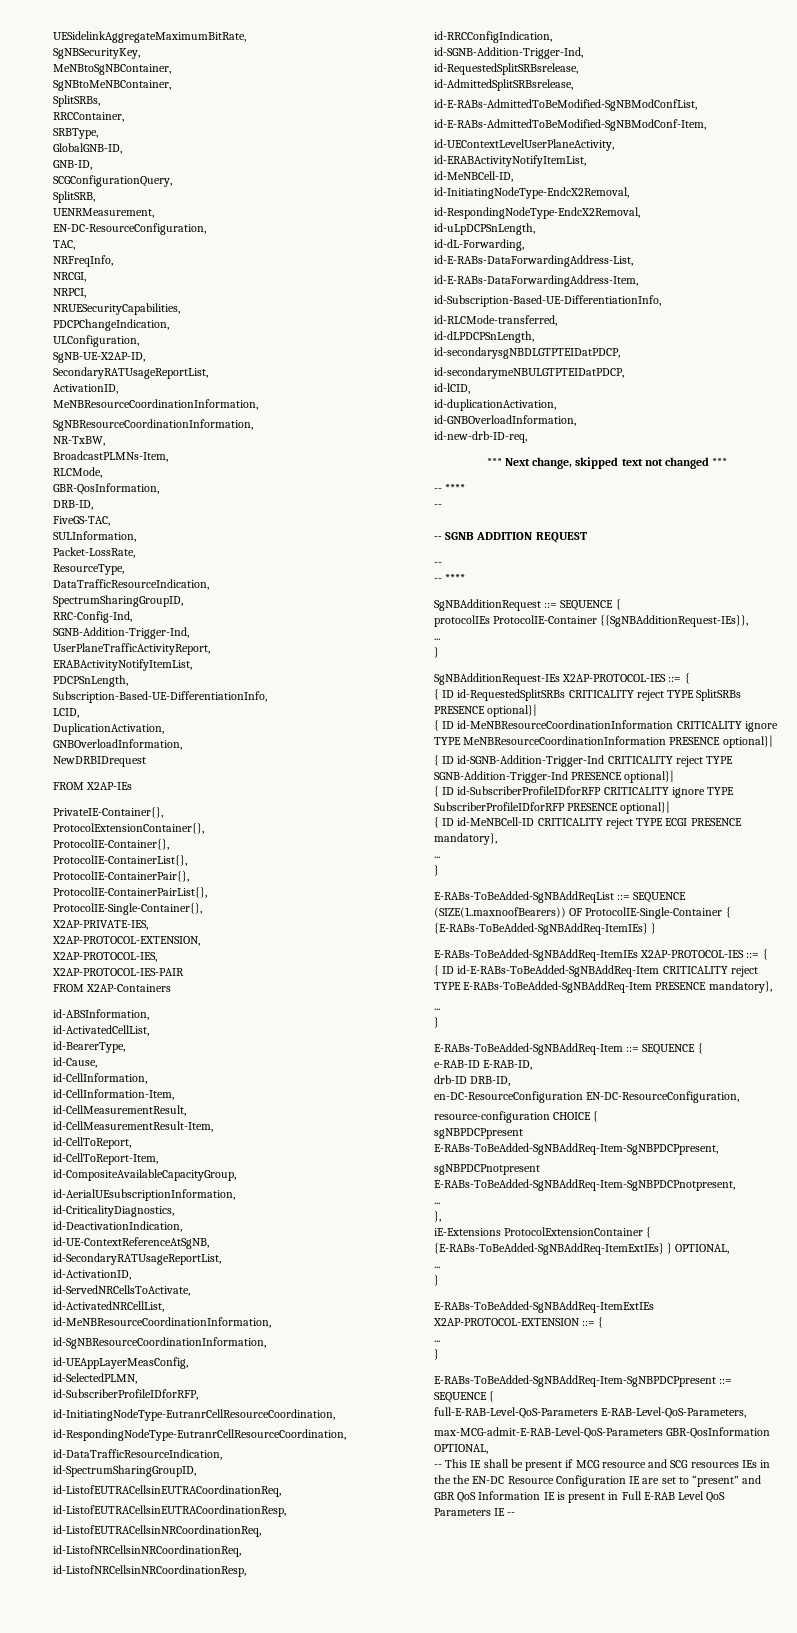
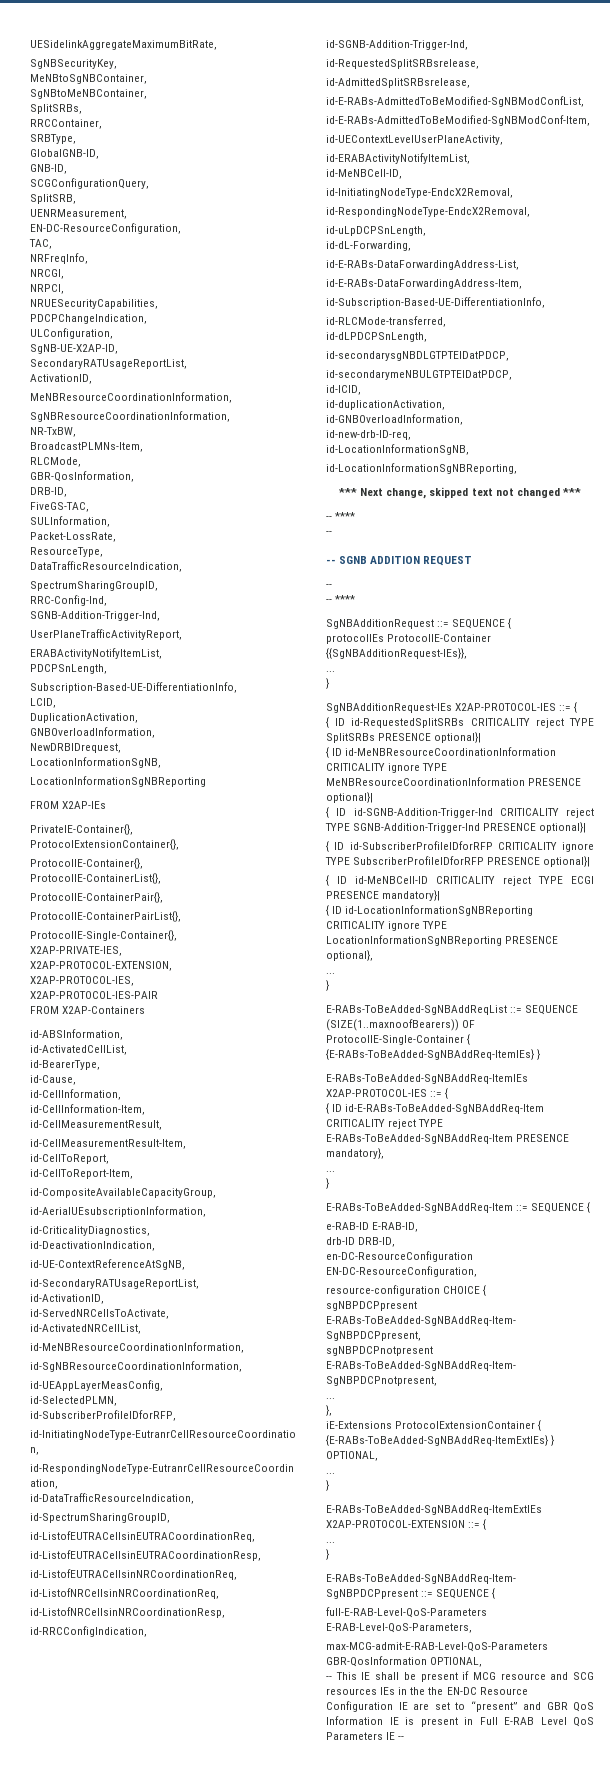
[53,756,146,767] NewDRBIDrequest -> [30,743,121,753] [30,757,161,768] [30,776,206,787] NewDRBIDrequest, // LocationInformationSgNB, // LocationInformationSgNBReporting
(527, 437) none -> [326,444,469,455] [326,463,517,474] // id-LocationInformationSgNB, // id-LocationInformationSgNBReporting,
[434,833,497,845] mandatory}, -> [382,890,441,901] [326,905,534,916] [326,921,448,931] [326,935,559,946] [326,950,373,961] mandatory}| // { ID id-LocationInformationSgNBReporting CRITICALITY ignore TYPE LocationInformationSgNBReporting PRESENCE optional},

